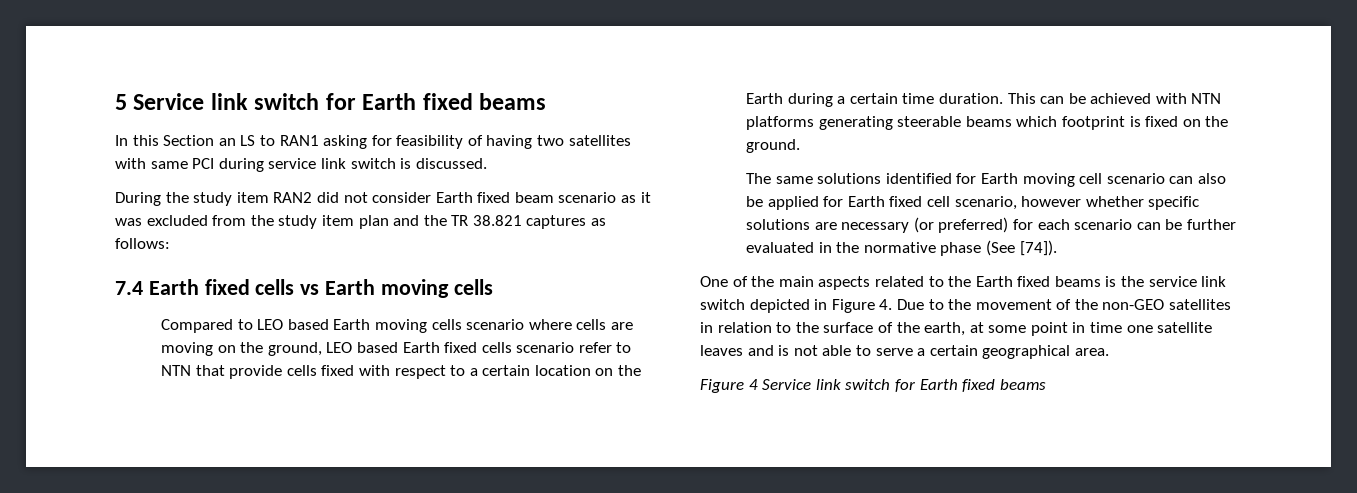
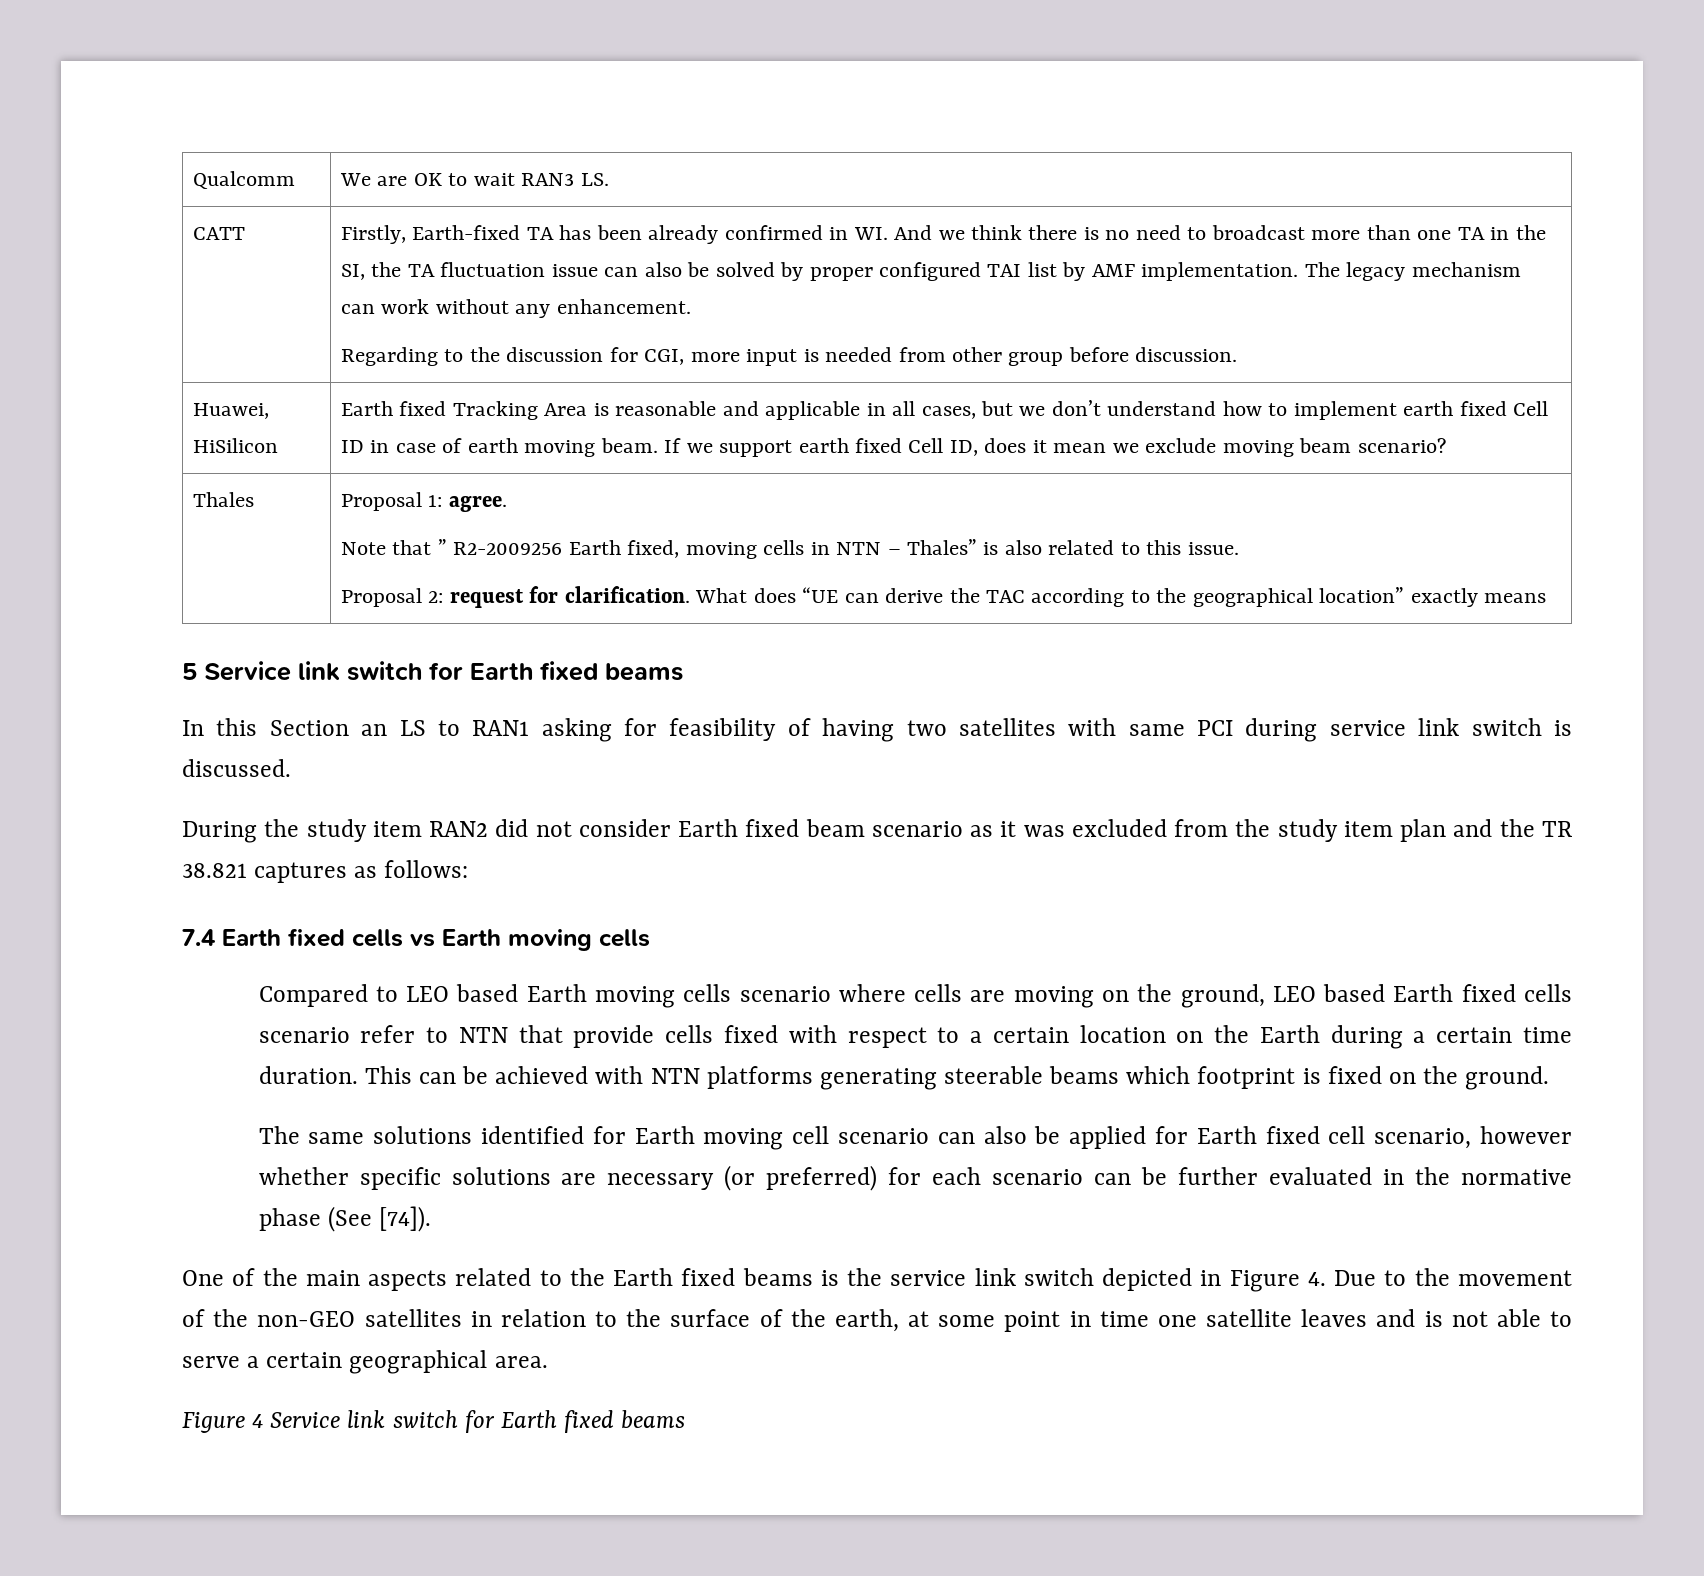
(115, 102) none -> [192,171,295,189] [339,173,609,186] [192,227,245,240] [340,225,1546,244] [340,262,1521,281] [340,299,691,318] [340,347,1238,366] [192,403,269,419] [192,438,278,453] [340,400,1549,420] [340,438,1446,457] [192,492,254,507] [340,492,507,512] [340,539,1239,559] [340,586,1547,608] Qualcomm | We are OK to wait RAN3 LS. // CATT | Firstly, Earth-fixed TA has been already confirmed in WI. And we think there is no need to broadcast more than one TA in the SI, the TA fluctuation issue can also be solved by proper configured TAI list by AMF implementation. The legacy mechanism can work without any enhancement. // Regarding to the discussion for CGI, more input is needed from other group before discussion. // Huawei, HiSilicon | Earth fixed Tracking Area is reasonable and applicable in all cases, but we don’t understand how to implement earth fixed Cell ID in case of earth moving beam. If we support earth fixed Cell ID, does it mean we exclude moving beam scenario? // Thales | Proposal 1: agree. // Note that ” R2-2009256 Earth fixed, moving cells in NTN – Thales” is also related to this issue. // Proposal 2: request for clarification. What does “UE can derive the TAC according to the geographical location” exactly means //

